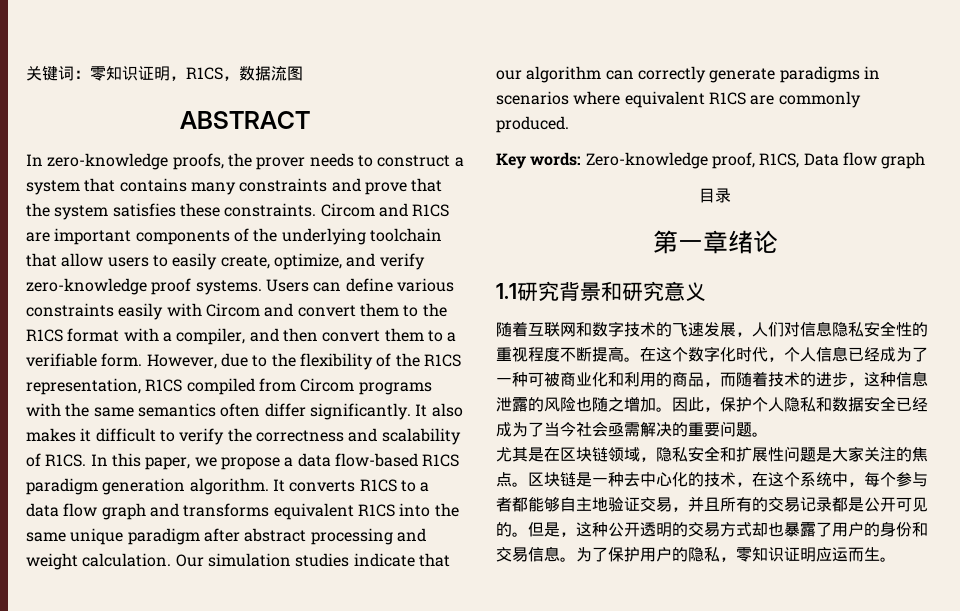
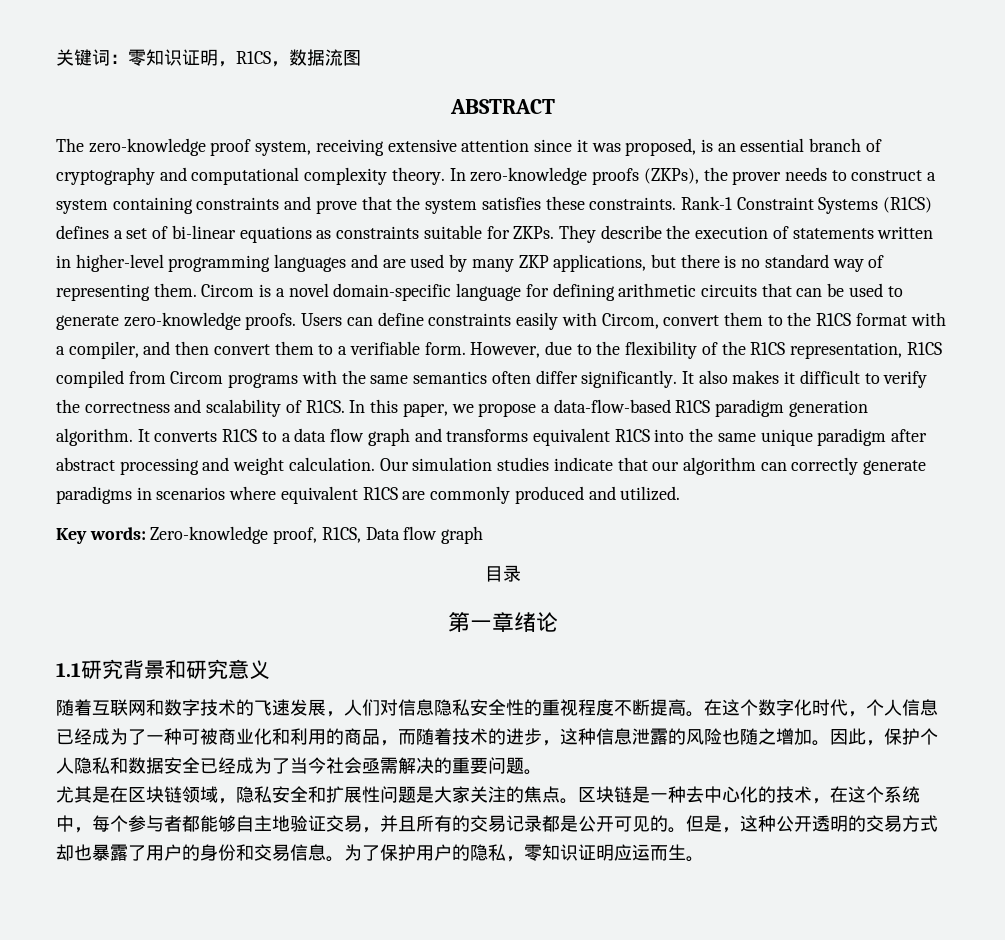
[26,153,224,170] In zero-knowledge proofs, -> [56,138,882,156] [56,167,699,185] The zero-knowledge proof system, receiving extensive attention since it was proposed, is an essential branch of cryptography and computational complexity theory. In zero-knowledge proofs (ZKPs),
[84,178,236,195] that contains many -> [112,197,193,214] containing
[320,203,450,217] [26,228,442,245] [26,253,425,270] [26,278,262,295] Circom and R1CS are important components of the underlying toolchain that allow users to easily create, optimize, and verify zero-knowledge proof systems. -> [680,196,933,214] [56,225,934,243] [56,254,885,272] [56,283,903,301] [56,312,297,330] Rank-1 Constraint Systems (R1CS) defines a set of bi-linear equations as constraints suitable for ZKPs. They describe the execution of statements written in higher-level programming languages and are used by many ZKP applications, but there is no standard way of representing them. Circom is a novel domain-specific language for defining arithmetic circuits that can be used to generate zero-knowledge proofs.
[396,278,454,292] various -> (424, 319) none
[205,303,294,317] Circom and -> [601,313,659,329] Circom,
[297,453,418,467] data flow-based -> [553,399,671,413] data-flow-based
[496,116,569,133] produced. -> [514,486,681,504] produced and utilized.

